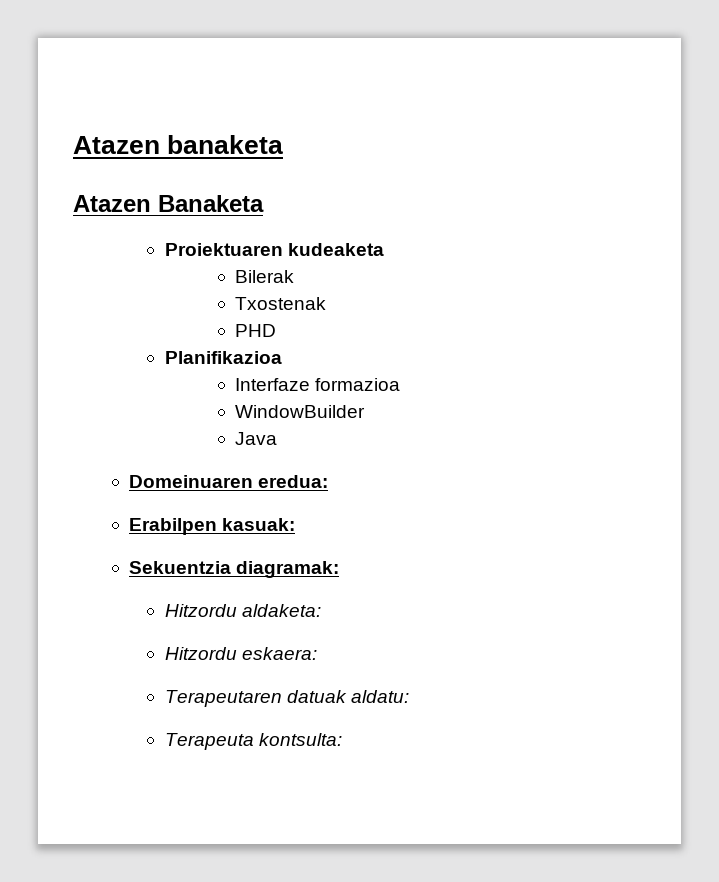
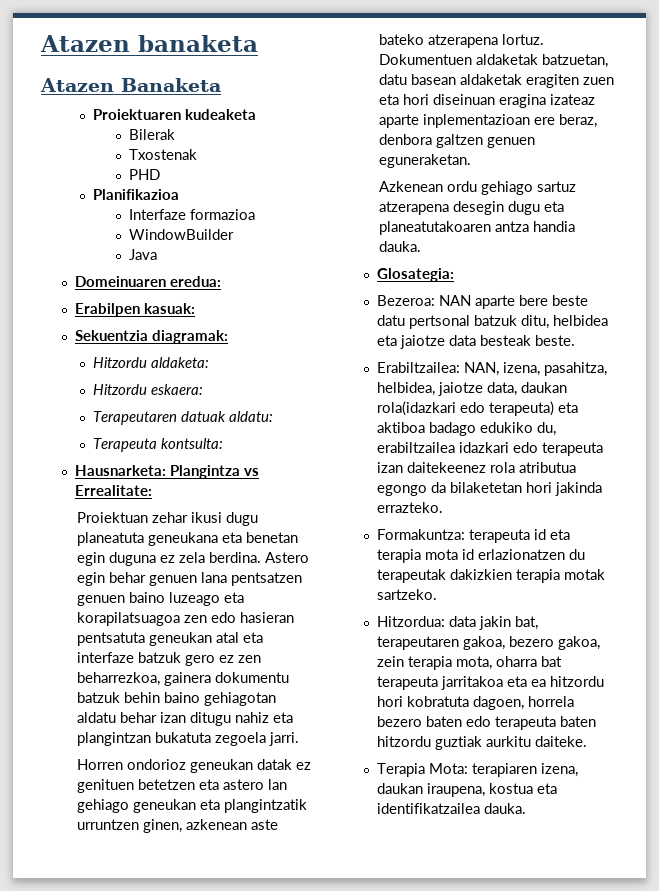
(342, 739) none -> [75,465,260,479] [75,485,153,496] [77,512,259,526] [77,532,299,546] [77,552,310,566] [77,572,303,586] [77,592,245,606] [77,612,295,626] [77,632,264,646] [77,652,262,666] [77,672,290,686] [77,692,277,706] [77,712,294,726] [77,732,300,746] [77,759,312,773] [77,779,288,793] [77,799,308,813] [77,819,279,833] [379,34,545,48] [379,54,609,68] [379,74,615,88] [379,94,596,108] [379,114,598,128] [379,134,536,148] [379,154,472,168] [379,181,577,195] [379,201,565,215] [379,221,576,235] [379,241,422,252] [377,268,455,282] [377,295,589,309] [377,315,609,329] [377,335,576,349] [377,362,608,376] [377,382,568,396] [377,401,579,416] [377,422,557,436] [377,442,604,456] [377,462,577,473] [377,482,603,496] [377,502,444,513] [377,529,571,543] [377,549,586,563] [377,569,606,583] [377,589,438,600] [377,616,539,630] [377,636,601,650] [377,656,563,670] [377,676,605,690] [377,696,575,710] [377,716,597,730] [377,736,588,750] [377,763,579,777] [377,783,558,797] [377,803,527,814] // Hausnarketa: Plangintza vs Errealitate: // Proiektuan zehar ikusi dugu planeatuta geneukana eta benetan egin duguna ez zela berdina. Astero egin behar genuen lana pentsatzen genuen baino luzeago eta korapilatsuagoa zen edo hasieran pentsatuta geneukan atal eta interfaze batzuk gero ez zen beharrezkoa, gainera dokumentu batzuk behin baino gehiagotan aldatu behar izan ditugu nahiz eta plangintzan bukatuta zegoela jarri. // Horren ondorioz geneukan datak ez genituen betetzen eta astero lan gehiago geneukan eta plangintzatik urruntzen ginen, azkenean aste bateko atzerapena lortuz. Dokumentuen aldaketak batzuetan, datu basean aldaketak eragiten zuen eta hori diseinuan eragina izateaz aparte inplementazioan ere beraz, denbora galtzen genuen eguneraketan. // Azkenean ordu gehiago sartuz atzerapena desegin dugu eta planeatutakoaren antza handia dauka. // Glosategia: // Bezeroa: NAN aparte bere beste datu pertsonal batzuk ditu, helbidea eta jaiotze data besteak beste. // Erabiltzailea: NAN, izena, pasahitza, helbidea, jaiotze data, daukan rola(idazkari edo terapeuta) eta aktiboa badago edukiko du, erabiltzailea idazkari edo terapeuta izan daitekeenez rola atributua egongo da bilaketetan hori jakinda errazteko. // Formakuntza: terapeuta id eta terapia mota id erlazionatzen du terapeutak dakizkien terapia motak sartzeko. // Hitzordua: data jakin bat, terapeutaren gakoa, bezero gakoa, zein terapia mota, oharra bat terapeuta jarritakoa eta ea hitzordu hori kobratuta dagoen, horrela bezero baten edo terapeuta baten hitzordu guztiak aurkitu daiteke. // Terapia Mota: terapiaren izena, daukan iraupena, kostua eta identifikatzailea dauka.

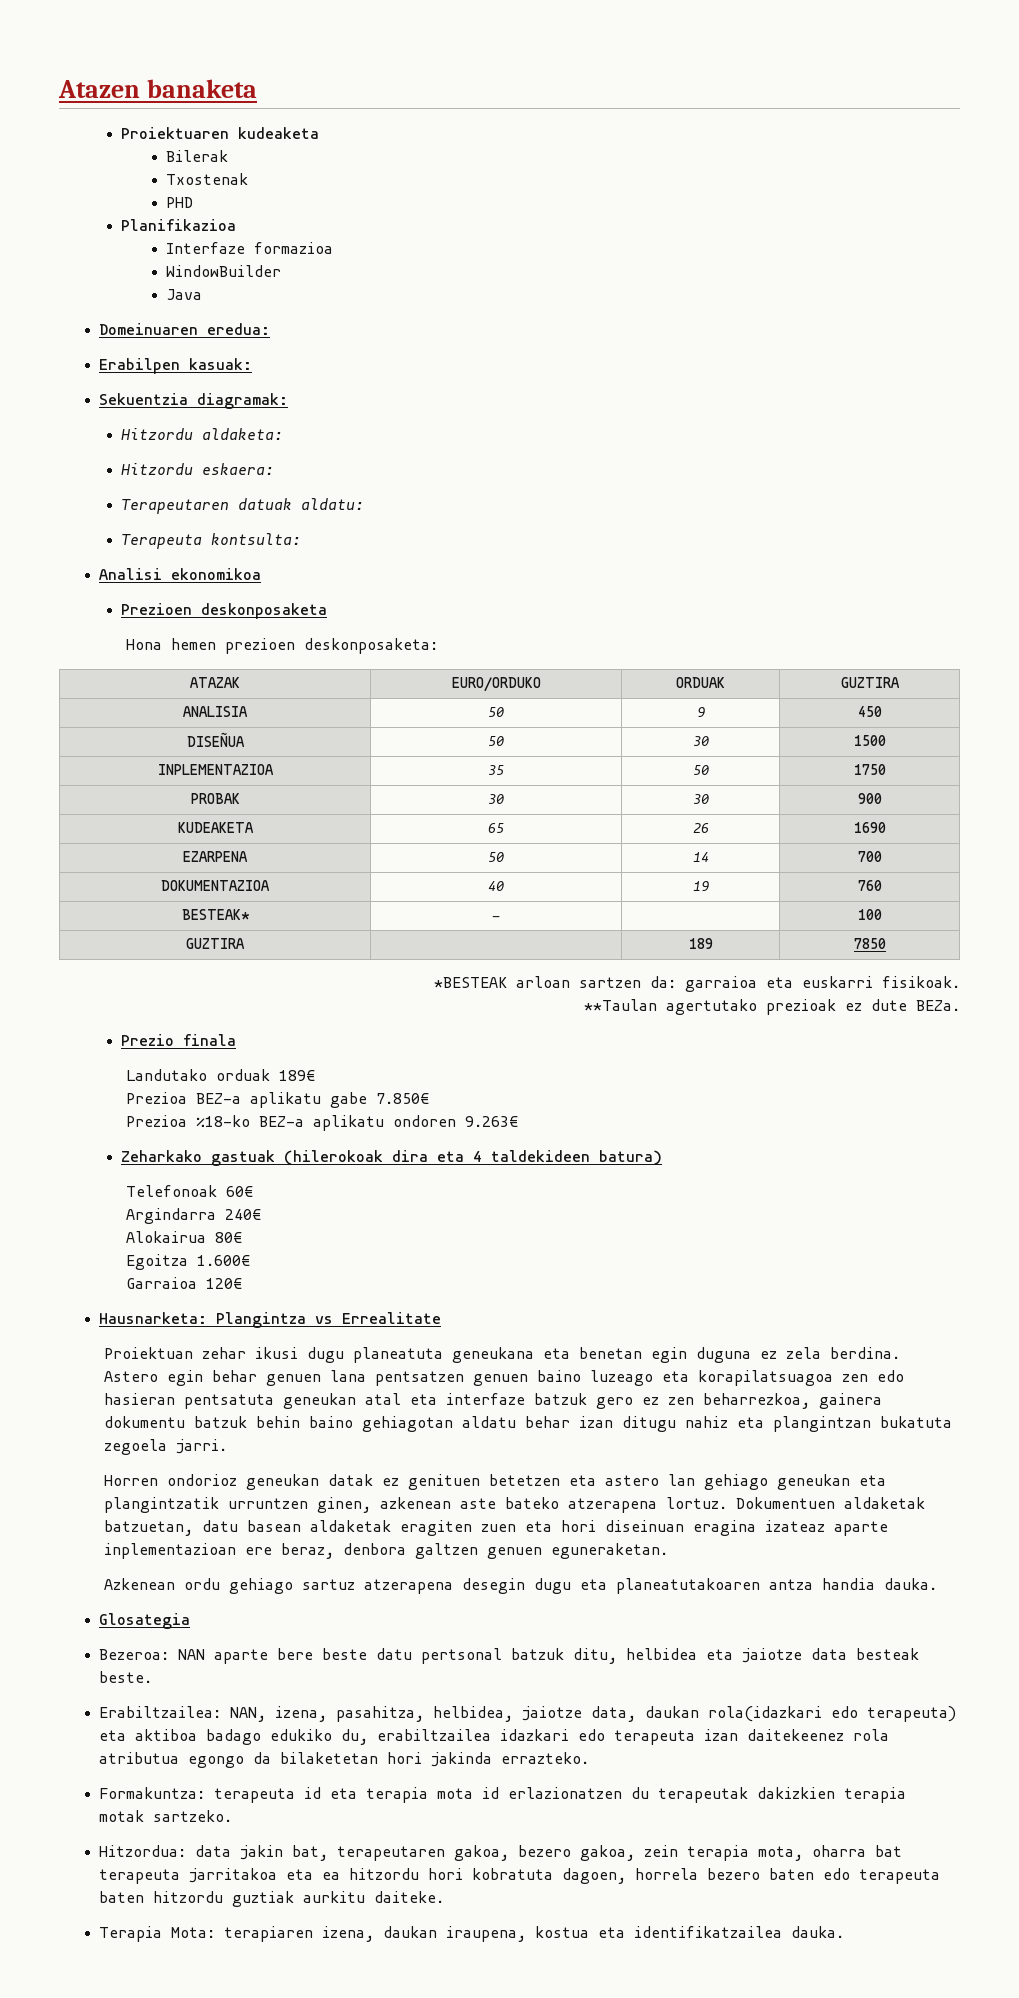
[40,78,221,92] // Atazen Banaketa -> (257, 88) none
(224, 443) none -> [99,568,262,580] [121,603,328,619] [126,638,439,654] [190,677,240,688] [451,677,541,692] [676,677,725,688] [840,677,900,688] [183,706,248,717] [488,707,504,717] [696,707,705,717] [857,706,882,717] [186,732,245,747] [488,736,504,746] [692,736,709,746] [853,735,886,746] [157,764,274,775] [488,765,504,775] [692,765,709,775] [853,764,886,775] [190,793,240,804] [488,794,504,804] [692,794,709,804] [857,793,882,804] [177,822,254,833] [488,823,504,833] [692,823,709,833] [853,822,886,833] [183,851,248,862] [488,852,504,862] [692,852,709,862] [857,851,882,862] [161,880,270,891] [488,881,504,891] [692,881,709,891] [857,880,882,891] [181,909,250,920] [492,916,500,920] [857,909,882,920] [186,938,245,949] [688,938,713,949] [853,938,886,949] [434,976,960,992] [584,999,960,1015] [121,1034,237,1046] [126,1069,317,1081] [126,1092,431,1108] [126,1115,520,1131] [121,1150,663,1166] [126,1185,255,1197] [126,1208,263,1224] [126,1231,244,1243] [126,1254,252,1270] [126,1277,244,1289] // Analisi ekonomikoa // Prezioen deskonposaketa // Hona hemen prezioen deskonposaketa: // ATAZAK | EURO/ORDUKO | ORDUAK | GUZTIRA // ANALISIA | 50 | 9 | 450 // DISEÑUA | 50 | 30 | 1500 // INPLEMENTAZIOA | 35 | 50 | 1750 // PROBAK | 30 | 30 | 900 // KUDEAKETA | 65 | 26 | 1690 // EZARPENA | 50 | 14 | 700 // DOKUMENTAZIOA | 40 | 19 | 760 // BESTEAK* | - | | 100 // GUZTIRA | | 189 | 7850 // *BESTEAK arloan sartzen da: garraioa eta euskarri fisikoak. // **Taulan agertutako prezioak ez dute BEZa. // Prezio finala // Landutako orduak 189€ // Prezioa BEZ-a aplikatu gabe 7.850€ // Prezioa %18-ko BEZ-a aplikatu ondoren 9.263€ // Zeharkako gastuak (hilerokoak dira eta 4 taldekideen batura) // Telefonoak 60€ // Argindarra 240€ // Alokairua 80€ // Egoitza 1.600€ // Garraioa 120€
[75,485,153,496] Errealitate: -> [342,1312,442,1324] Errealitate
[377,268,455,282] Glosategia: -> [99,1613,191,1629] Glosategia

